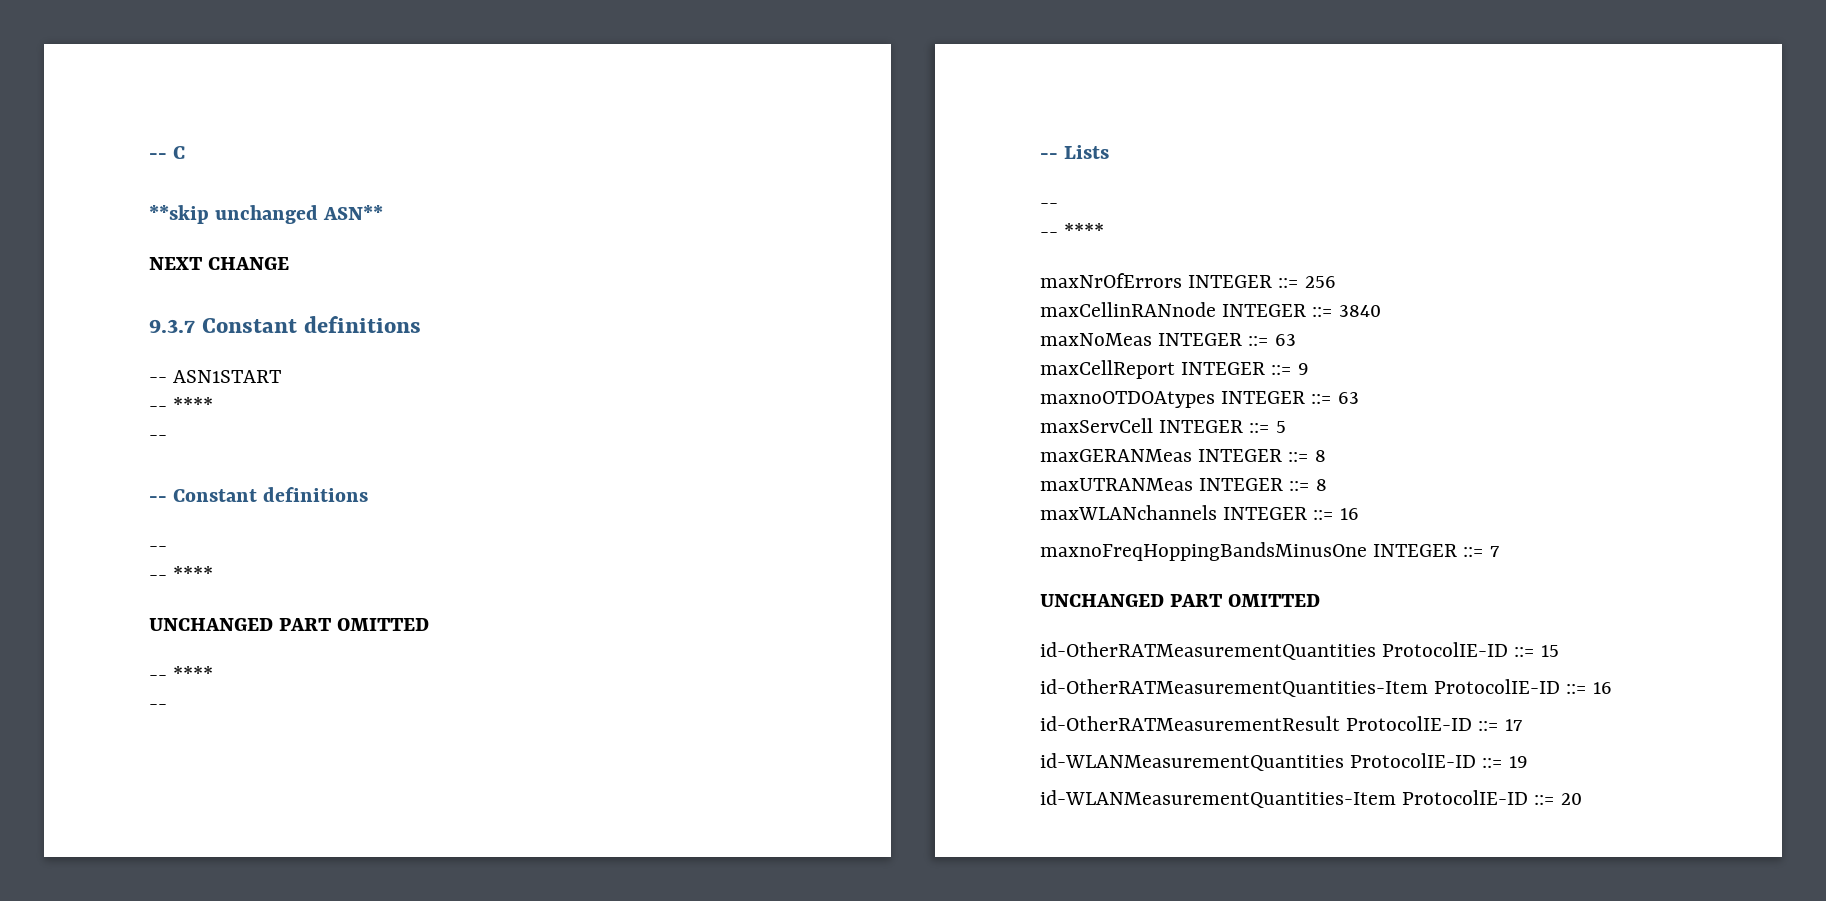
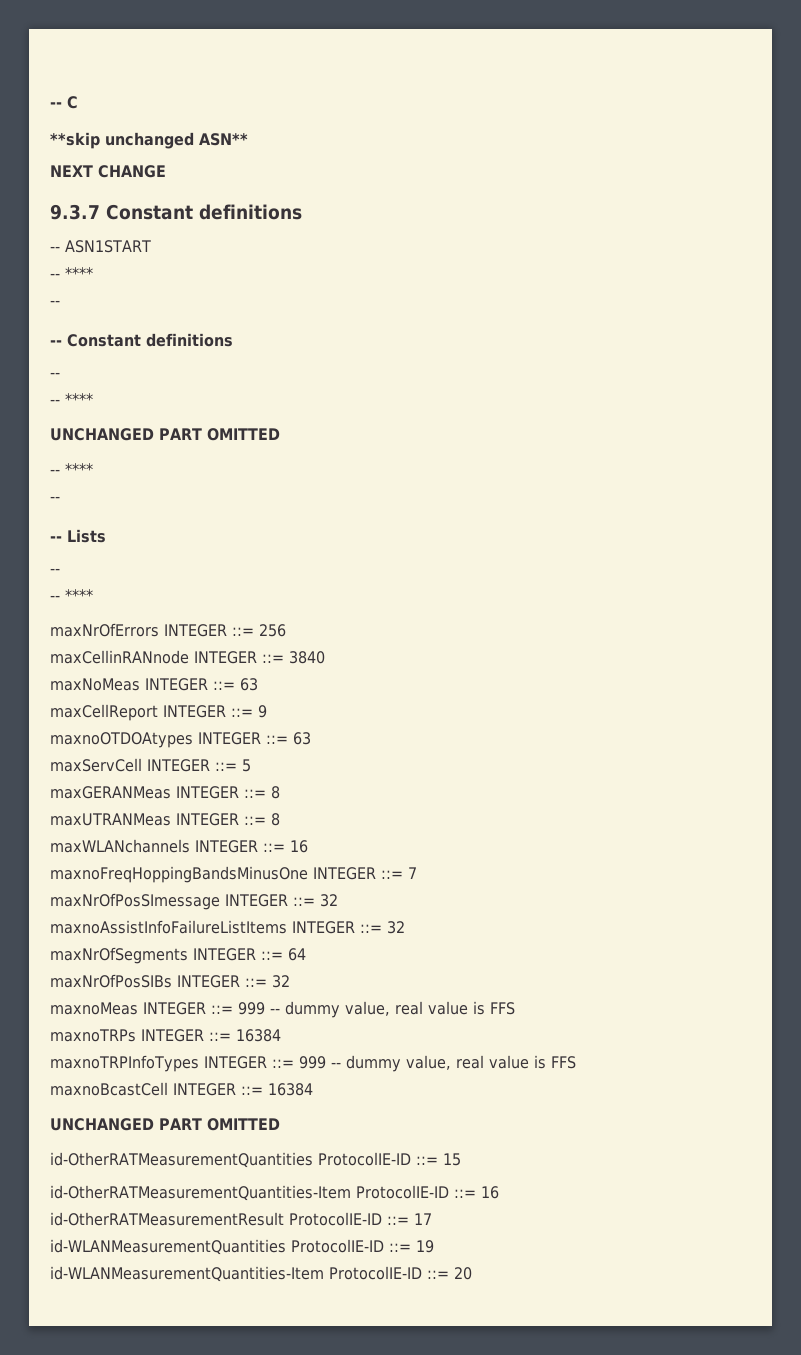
(1499, 551) none -> [50,893,338,910] [50,920,405,934] [50,947,306,964] [50,974,290,988] [50,1001,515,1018] [50,1029,281,1042] [50,1055,576,1072] [50,1082,313,1096] // maxNrOfPosSImessage INTEGER ::= 32 // maxnoAssistInfoFailureListItems INTEGER ::= 32 // maxNrOfSegments INTEGER ::= 64 // maxNrOfPosSIBs INTEGER ::= 32 // maxnoMeas INTEGER ::= 999 -- dummy value, real value is FFS // maxnoTRPs INTEGER ::= 16384 // maxnoTRPInfoTypes INTEGER ::= 999 -- dummy value, real value is FFS // maxnoBcastCell INTEGER ::= 16384

